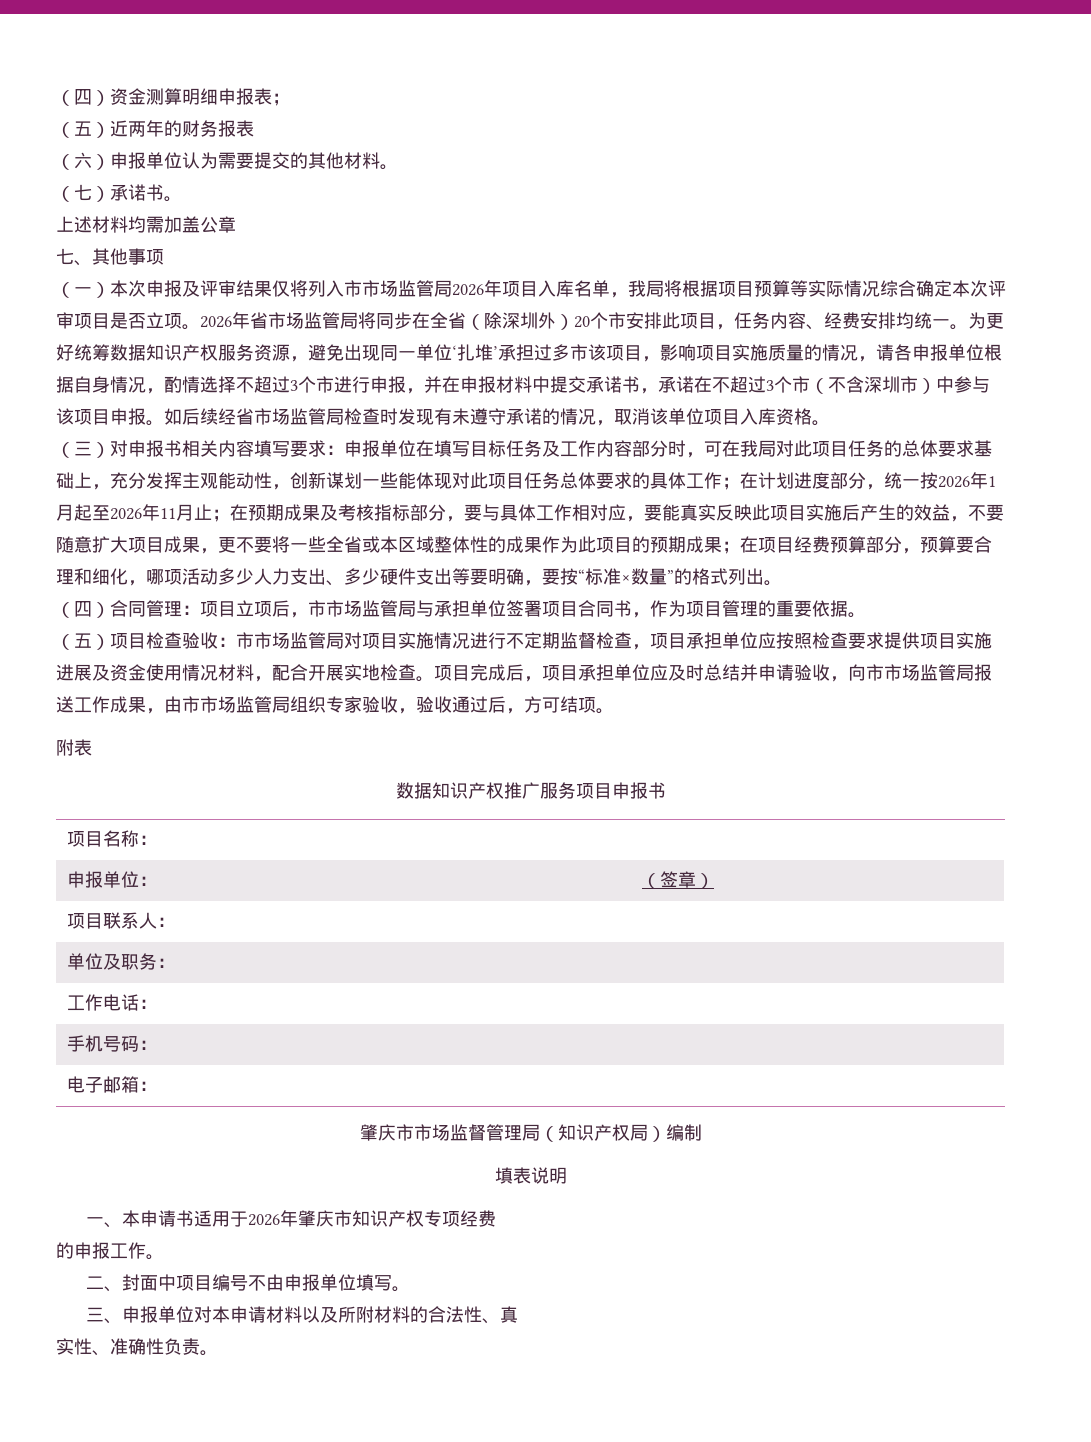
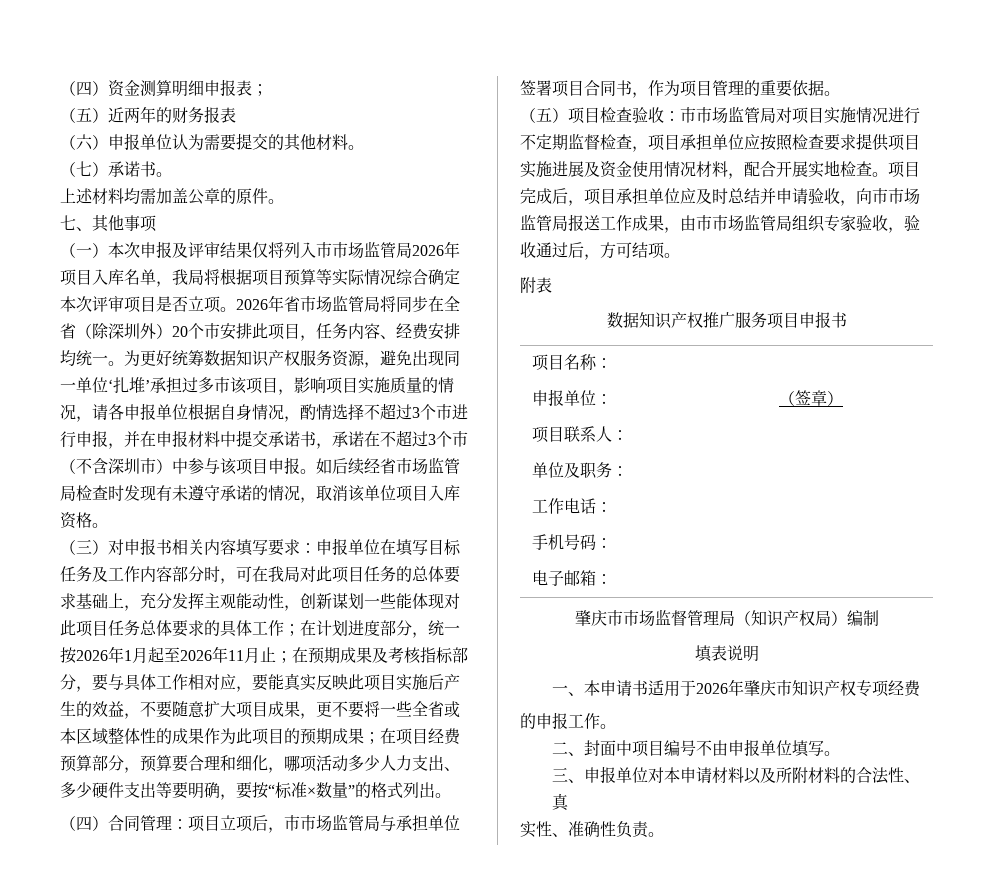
(236, 224) none -> [220,188,284,204] 的原件。

